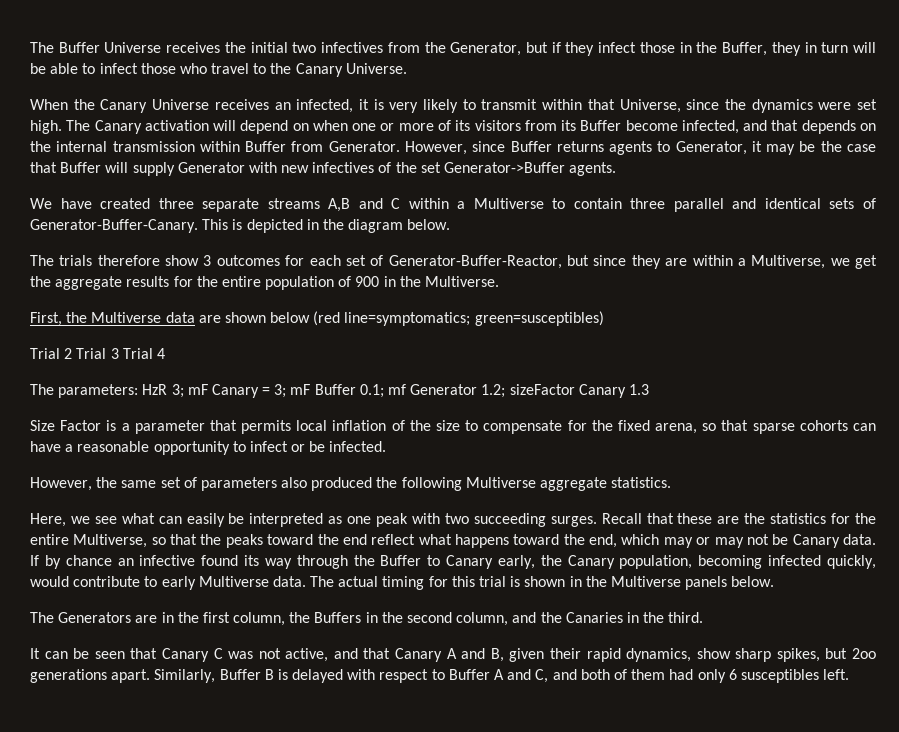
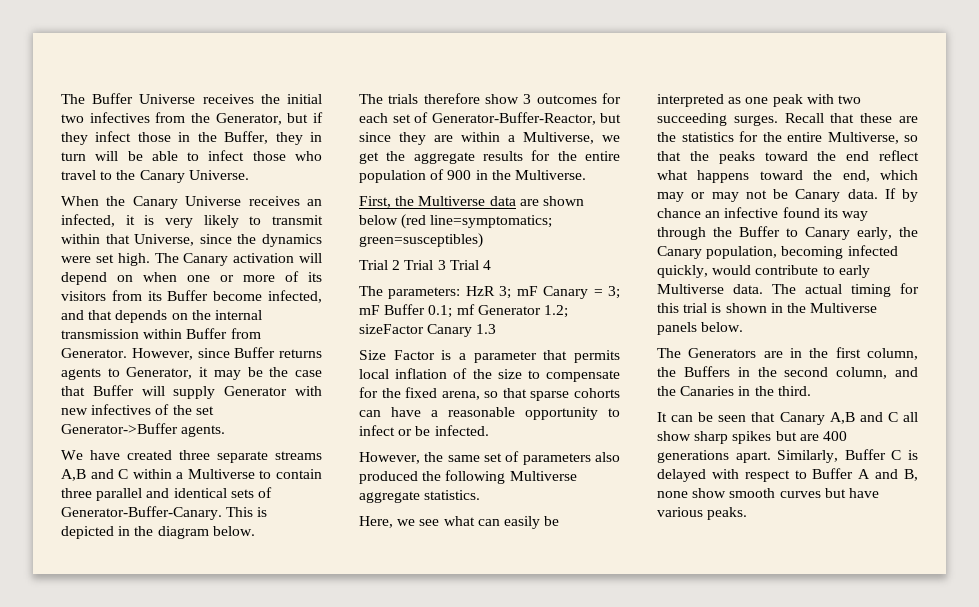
[213,648,877,662] C was not active, and that Canary A and B, given their rapid dynamics, show sharp spikes, but 2oo -> [829,412,918,424] [657,431,847,444] A,B and C all show sharp spikes but are 400
[264,669,274,680] B -> [891,450,902,460] C
[535,669,850,683] C, and both of them had only 6 susceptibles left. -> [904,469,918,481] [657,488,879,498] [657,507,748,520] B, none show smooth curves but have various peaks.

